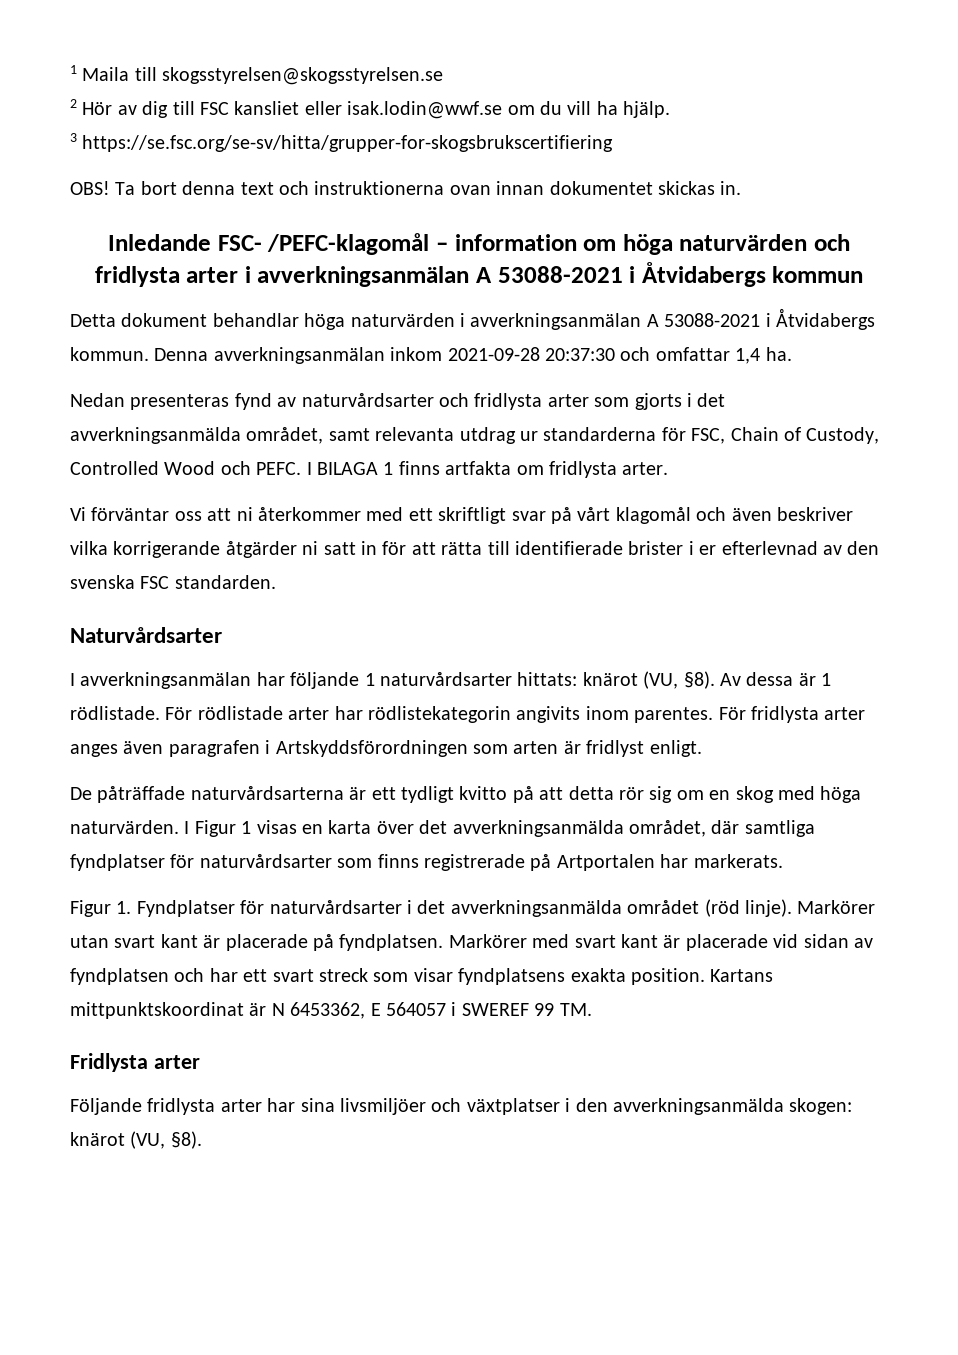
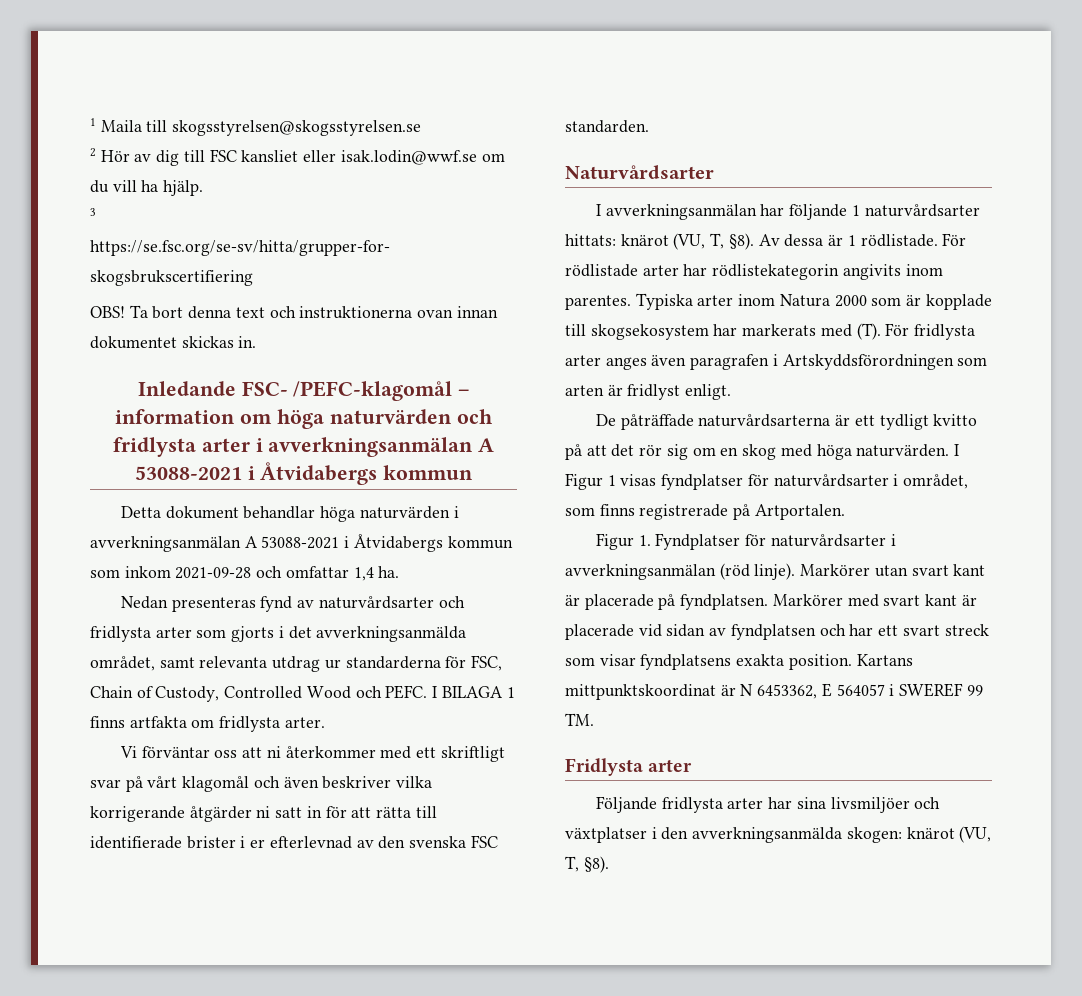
[70,347,385,364] kommun. Denna avverkningsanmälan -> [447,536,513,549] [90,569,120,578] kommun som
[545,348,615,361] 20:37:30 -> (252, 573) none
(679, 680) none -> [710,233,725,249] T,
(714, 715) none -> [635,293,992,310] [565,323,881,340] Typiska arter inom Natura 2000 som är kopplade till skogsekosystem har markerats med (T).
[568,786,614,800] detta -> [611,444,635,457] det
[302,820,815,837] en karta över det avverkningsanmälda området, där samtliga -> (657, 480) none
(332, 861) none -> [893,474,969,489] i området,
[556,854,783,871] Artportalen har markerats. -> [754,504,845,520] Artportalen.
[417,900,700,917] det avverkningsanmälda området -> [565,564,716,580] avverkningsanmälan
(166, 1140) none -> [565,856,579,872] T,

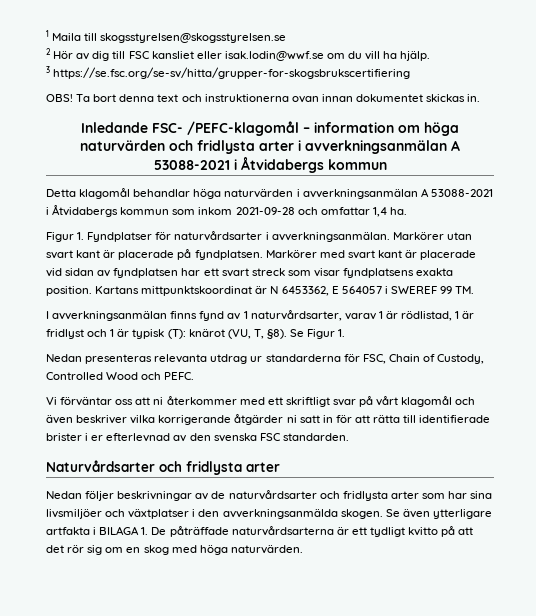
[165,506,239,519] dokument -> [79,188,131,199] klagomål
[120,596,465,612] [90,626,467,642] [90,656,195,671] Nedan presenteras fynd av naturvårdsarter och fridlysta arter som gjorts i det avverkningsanmälda området, samt -> [46,231,472,242] [46,249,477,260] [46,268,454,278] [46,286,475,296] [46,310,475,321] [46,329,346,339] [46,354,153,364] Figur 1. Fyndplatser för naturvårdsarter i avverkningsanmälan. Markörer utan svart kant är placerade på fyndplatsen. Markörer med svart kant är placerade vid sidan av fyndplatsen har ett svart streck som visar fyndplatsens exakta position. Kartans mittpunktskoordinat är N 6453362, E 564057 i SWEREF 99 TM. // I avverkningsanmälan finns fynd av 1 naturvårdsarter, varav 1 är rödlistad, 1 är fridlyst och 1 är typisk (T): knärot (VU, T, §8). Se Figur 1. // Nedan presenteras
[432,686,515,698] [90,716,325,732] I BILAGA 1 finns artfakta om fridlysta arter. -> (195, 376) none
[595,204,980,220] [565,233,967,250] [565,264,943,280] [565,293,992,310] [565,323,976,340] [565,354,988,370] [565,384,732,400] // I avverkningsanmälan har följande 1 naturvårdsarter hittats: knärot (VU, T, §8). Av dessa är 1 rödlistade. För rödlistade arter har rödlistekategorin angivits inom parentes. Typiska arter inom Natura 2000 som är kopplade till skogsekosystem har markerats med (T). För fridlysta arter anges även paragrafen i Artskyddsförordningen som arten är fridlyst enligt. // -> [159,461,280,475] [46,490,493,501] [46,509,492,519] [46,526,149,535] och fridlysta arter // Nedan följer beskrivningar av de naturvårdsarter och fridlysta arter som har sina livsmiljöer och växtplatser i den avverkningsanmälda skogen. Se även ytterligare artfakta i BILAGA 1.
[953,444,959,456] [565,473,969,490] [565,504,845,520] [595,533,896,550] [565,563,986,580] [565,594,977,610] [565,624,989,640] [565,654,913,670] [565,683,983,700] [565,713,594,726] [565,758,693,776] [595,796,941,813] [565,826,992,843] [565,856,609,873] I Figur 1 visas fyndplatser för naturvårdsarter i området, som finns registrerade på Artportalen. // Figur 1. Fyndplatser för naturvårdsarter i avverkningsanmälan (röd linje). Markörer utan svart kant är placerade på fyndplatsen. Markörer med svart kant är placerade vid sidan av fyndplatsen och har ett svart streck som visar fyndplatsens exakta position. Kartans mittpunktskoordinat är N 6453362, E 564057 i SWEREF 99 TM. // Fridlysta arter // Följande fridlysta arter har sina livsmiljöer och växtplatser i den avverkningsanmälda skogen: knärot (VU, T, §8). -> (303, 549) none

